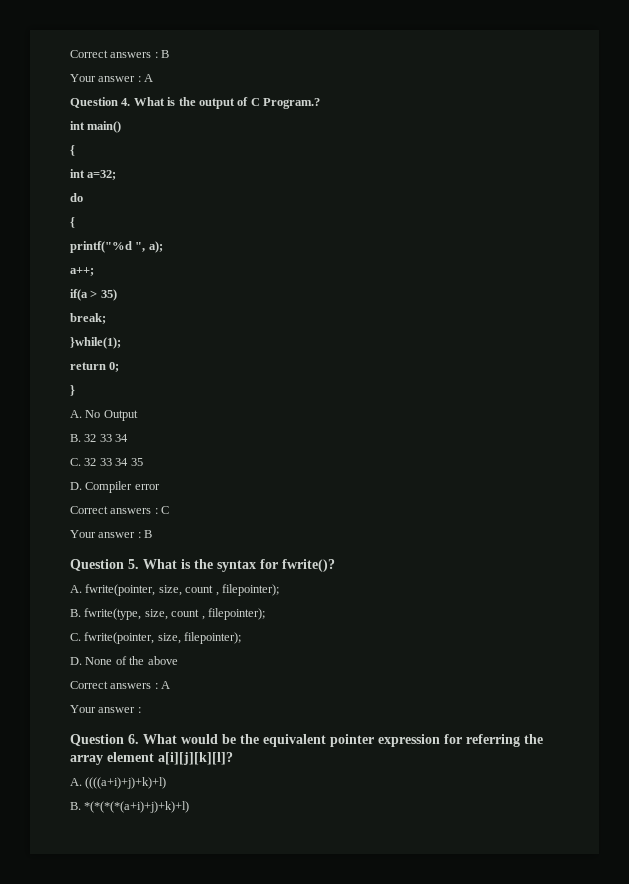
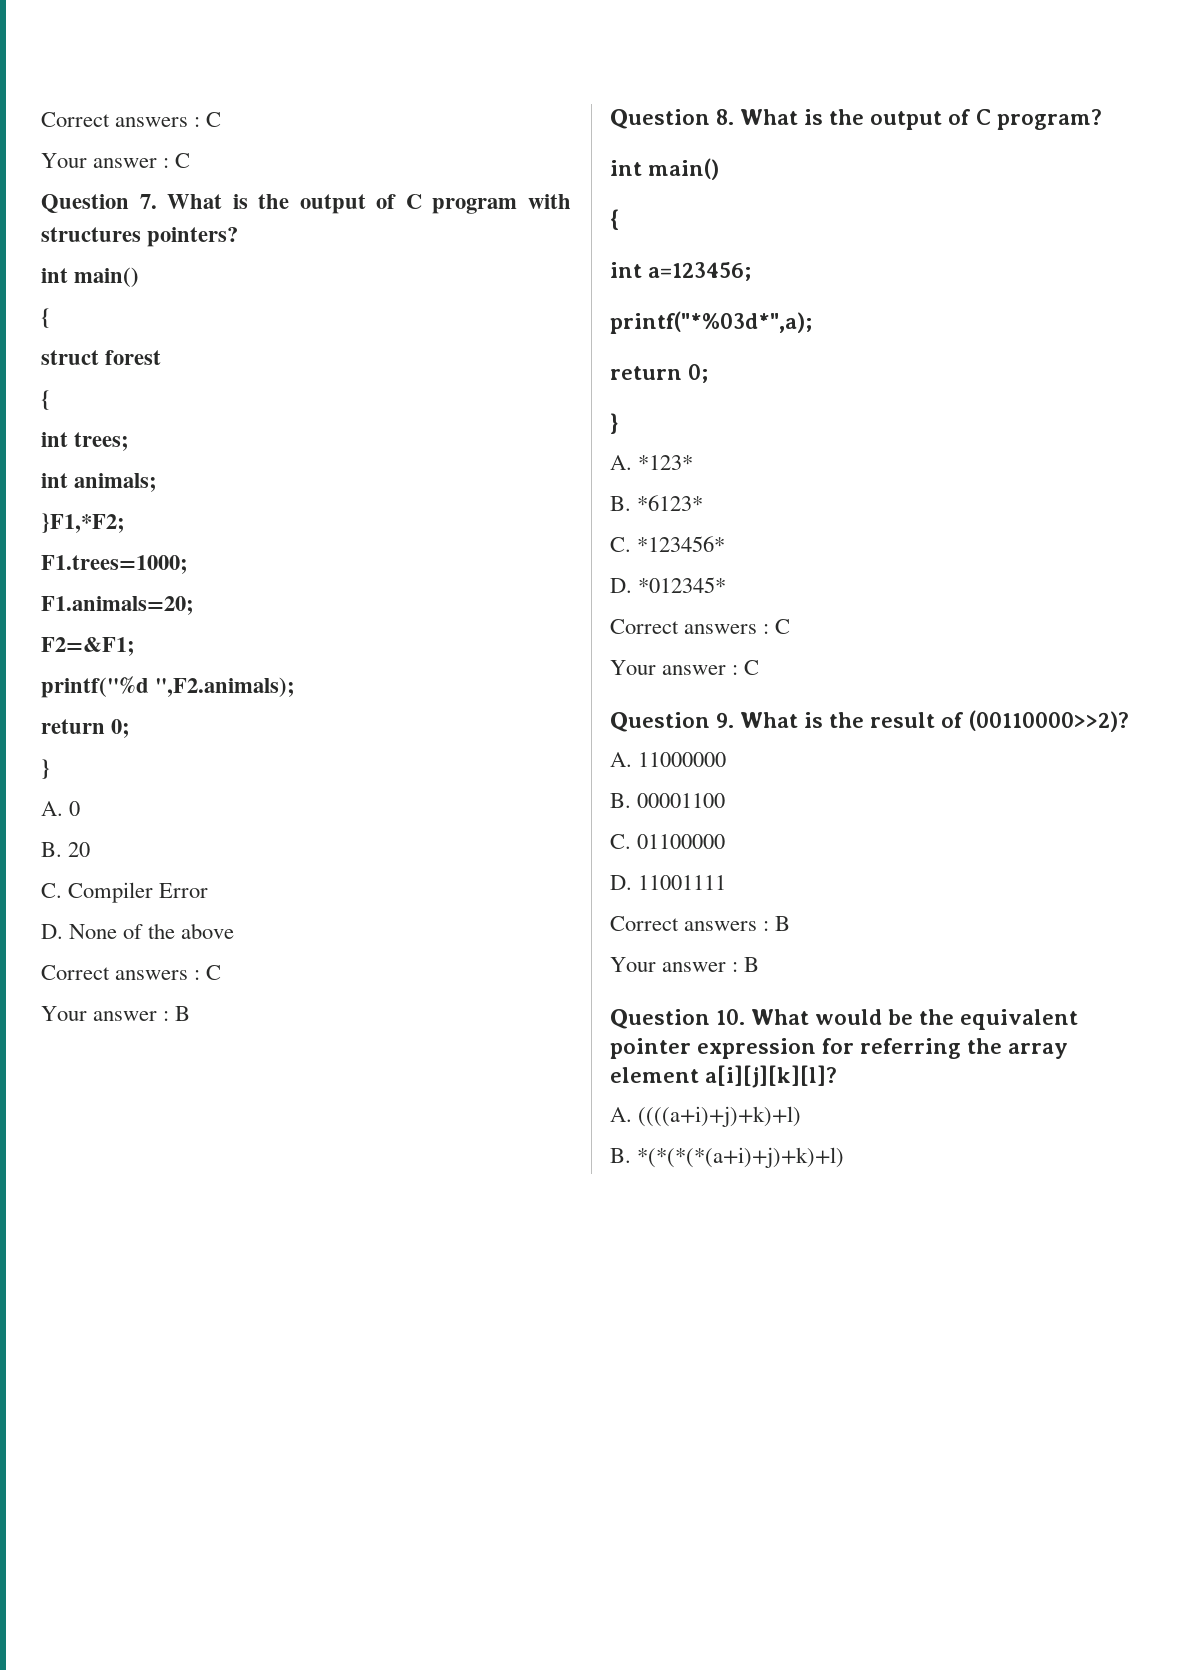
[70,50,170,58] [70,74,154,82] [70,97,320,109] [70,121,122,133] [70,145,75,156] [70,169,117,180] [70,193,83,202] [70,217,75,228] [70,241,163,253] [70,267,94,276] [70,289,117,301] [70,313,106,324] [70,337,121,349] [70,362,120,372] [70,385,75,396] [70,410,138,421] [70,434,129,442] [70,458,143,466] [70,481,160,493] Correct answers : B // Your answer : A // Question 4. What is the output of C Program.? // int main() // { // int a=32; // do // { // printf("%d ", a); // a++; // if(a > 35) // break; // }while(1); // return 0; // } // A. No Output // B. 32 33 34 // C. 32 33 34 35 // D. Compiler error -> [41,112,222,127] [41,153,191,168] [41,194,571,214] [41,227,239,247] [41,267,140,287] [41,308,50,328] [41,350,162,365] [41,390,50,410] [41,432,130,451] [41,473,158,492] [41,513,125,533] [41,555,188,574] [41,596,194,615] [41,637,135,656] [41,676,296,698] [41,719,131,738] [41,759,50,779] [41,801,81,816] [41,842,91,857] [41,882,209,903] [41,923,235,939] Correct answers : C // Your answer : C // Question 7. What is the output of C program with structures pointers? // int main() // { // struct forest // { // int trees; // int animals; // }F1,*F2; // F1.trees=1000; // F1.animals=20; // F2=&F1; // printf("%d ",F2.animals); // return 0; // } // A. 0 // B. 20 // C. Compiler Error // D. None of the above
[128,559,335,572] [70,584,279,596] [70,608,265,620] [70,632,242,644] [70,656,178,665] [70,681,171,689] [70,705,141,713] [70,734,139,746] 5. What is the syntax for fwrite()? // A. fwrite(pointer, size, count , filepointer); // B. fwrite(type, size, count , filepointer); // C. fwrite(pointer, size, filepointer); // D. None of the above // Correct answers : A // Your answer : // Question 6. -> [716,109,1102,130] [610,158,720,180] [610,209,619,230] [610,262,752,281] [610,311,812,334] [610,364,709,383] [610,413,619,434] [610,455,694,470] [610,495,704,511] [610,536,726,552] [610,577,727,593] [610,619,791,634] [610,660,760,675] [610,710,1129,732] [610,752,727,767] [610,793,726,808] [610,834,726,849] [610,875,727,890] [610,916,791,931] [610,957,760,972] [610,1009,746,1029] 8. What is the output of C program? // int main() // { // int a=123456; // printf("*%03d*",a); // return 0; // } // A. *123* // B. *6123* // C. *123456* // D. *012345* // Correct answers : C // Your answer : C // Question 9. What is the result of (00110000>>2)? // A. 11000000 // B. 00001100 // C. 01100000 // D. 11001111 // Correct answers : B // Your answer : B // Question 10.

